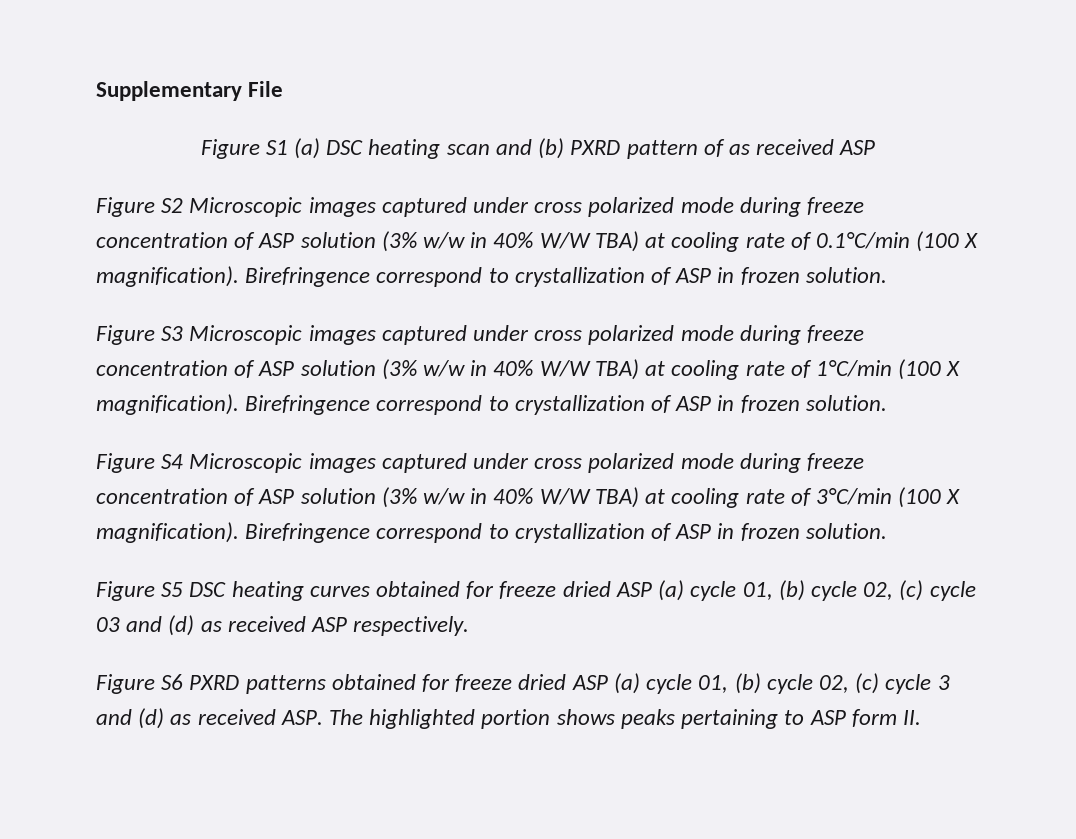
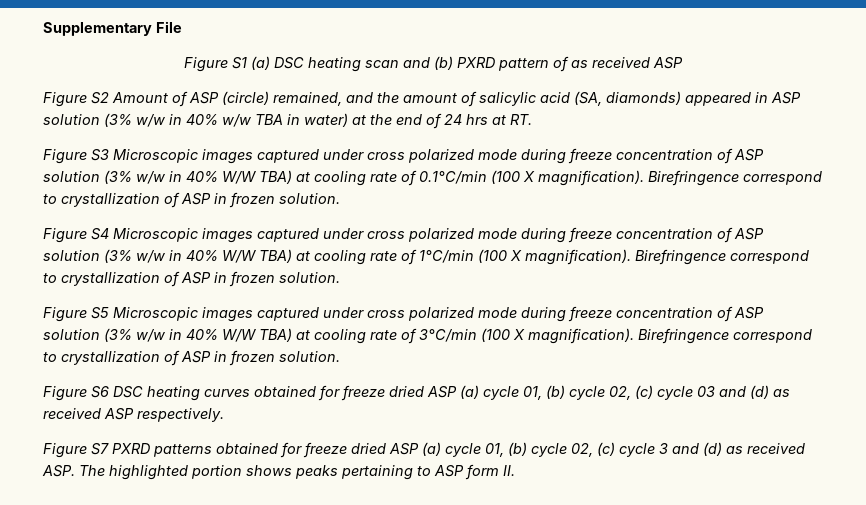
(184, 205) none -> [112,91,801,107] [43,113,532,129] [43,149,109,164] Amount of ASP (circle) remained, and the amount of salicylic acid (SA, diamonds) appeared in ASP solution (3% w/w in 40% w/w TBA in water) at the end of 24 hrs at RT. // Figure S3
[161,326,184,341] S3 -> [91,228,109,240] S4
[161,454,184,469] S4 -> [91,307,109,319] S5
[161,582,184,597] S5 -> [91,386,109,398] S6
[161,674,184,690] S6 -> [91,443,109,455] S7

